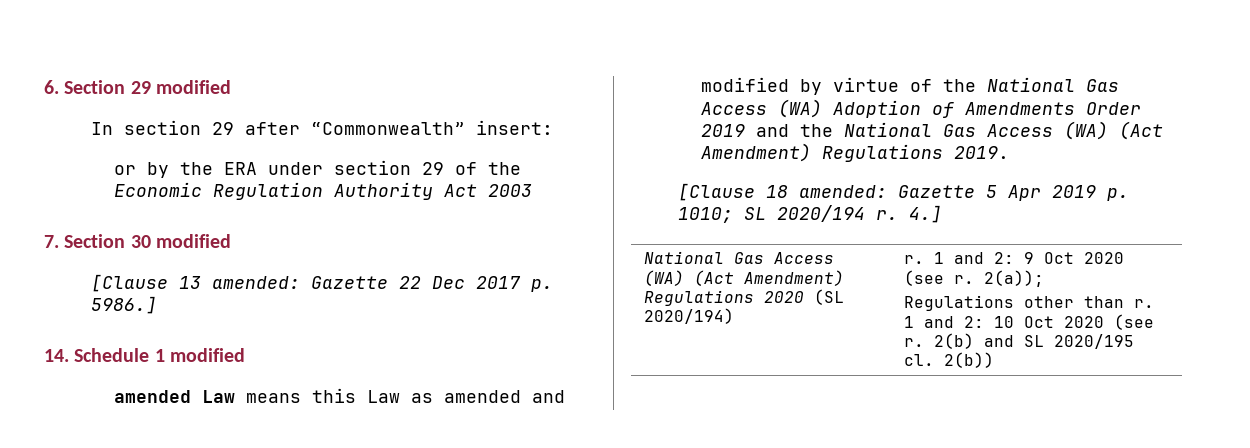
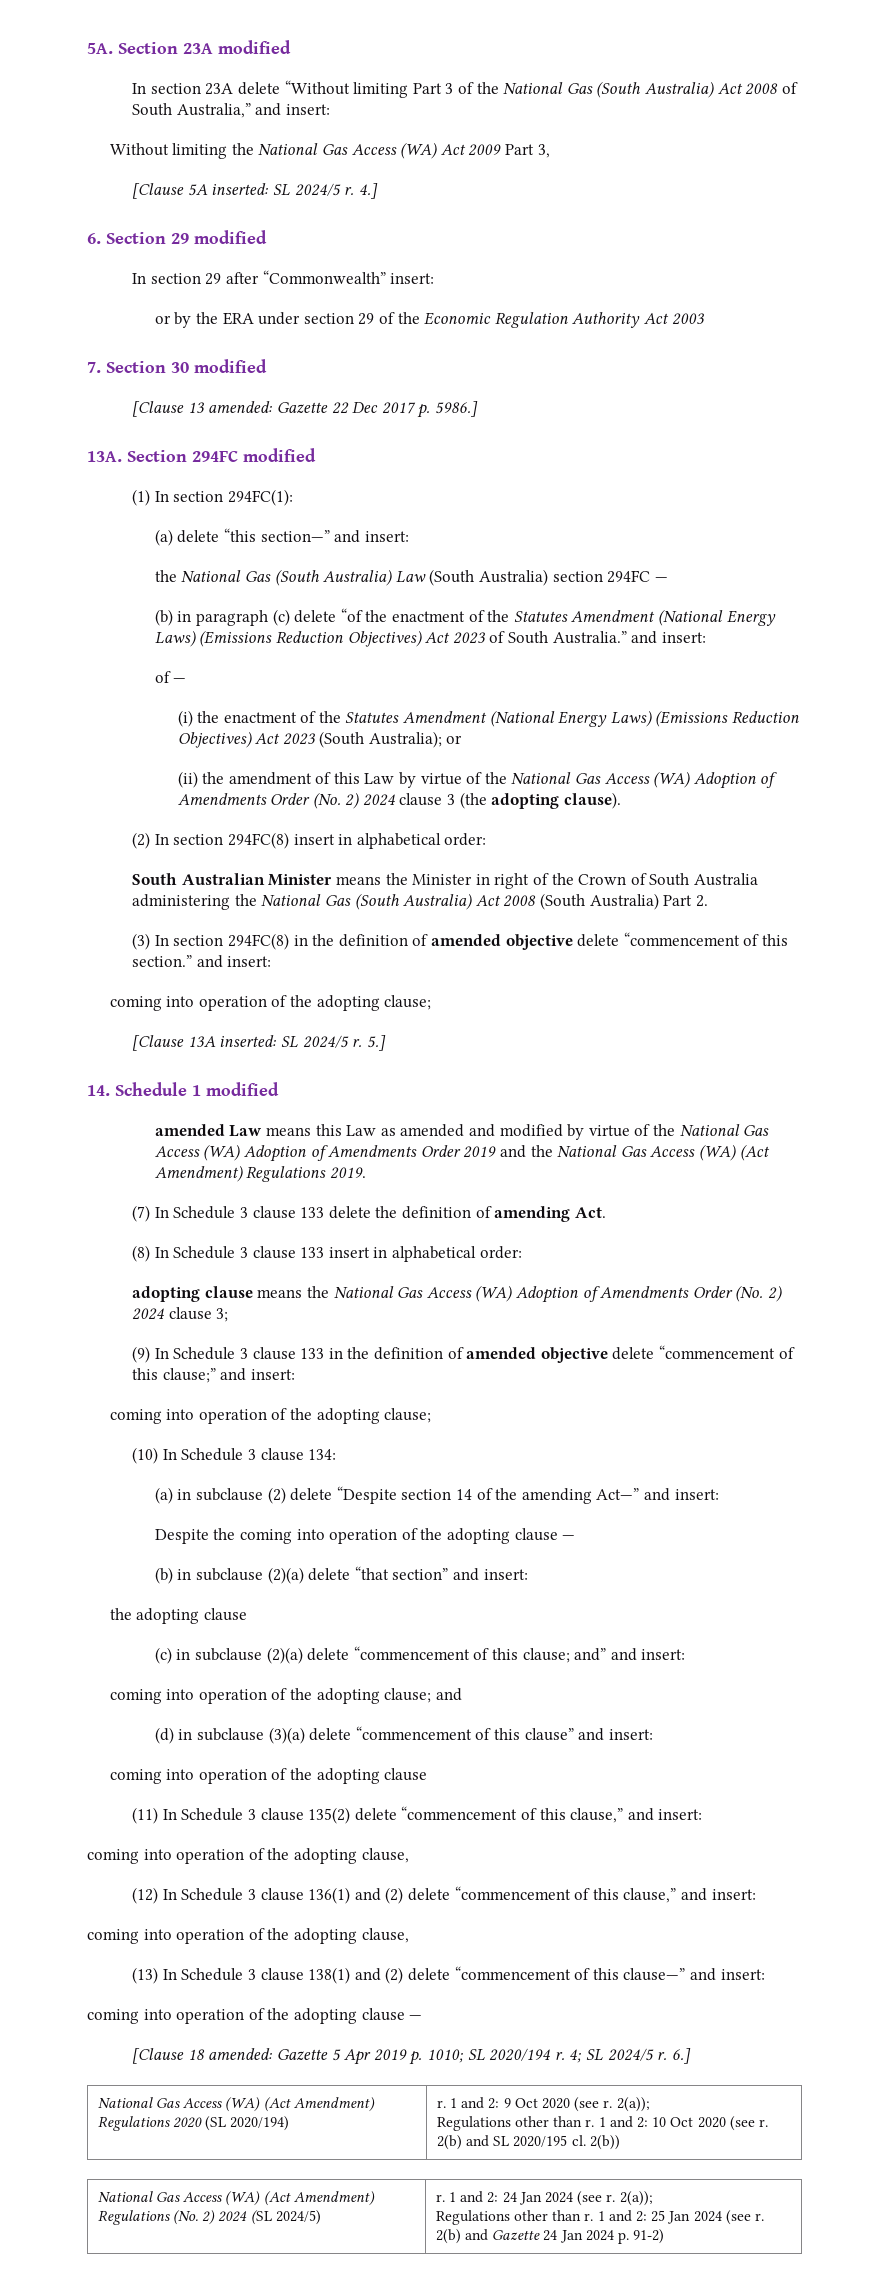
(44, 87) none -> [87,40,291,54] [132,80,798,98] [132,103,331,118] [109,142,550,159] [132,183,378,199] 5A. Section 23A modified // In section 23A delete “Without limiting Part 3 of the National Gas (South Australia) Act 2008 of South Australia,” and insert: // Without limiting the National Gas Access (WA) Act 2009 Part 3, // [Clause 5A inserted: SL 2024/5 r. 4.] //
(157, 305) none -> [87,448,316,462] [132,489,294,506] [154,528,409,546] [154,569,668,586] [154,608,776,626] [154,630,706,647] [154,671,187,683] [177,710,800,727] [177,731,463,748] [177,771,778,789] [177,792,621,809] [132,832,487,849] [132,873,758,889] [132,893,708,910] [132,932,788,950] [132,955,272,968] [109,995,432,1011] [132,1035,386,1051] // 13A. Section 294FC modified // (1) In section 294FC(1): // (a) delete “this section—” and insert: // the National Gas (South Australia) Law (South Australia) section 294FC — // (b) in paragraph (c) delete “of the enactment of the Statutes Amendment (National Energy Laws) (Emissions Reduction Objectives) Act 2023 of South Australia.” and insert: // of — // (i) the enactment of the Statutes Amendment (National Energy Laws) (Emissions Reduction Objectives) Act 2023 (South Australia); or // (ii) the amendment of this Law by virtue of the National Gas Access (WA) Adoption of Amendments Order (No. 2) 2024 clause 3 (the adopting clause). // (2) In section 294FC(8) insert in alphabetical order: // South Australian Minister means the Minister in right of the Crown of South Australia administering the National Gas (South Australia) Act 2008 (South Australia) Part 2. // (3) In section 294FC(8) in the definition of amended objective delete “commencement of this section.” and insert: // coming into operation of the adopting clause; // [Clause 13A inserted: SL 2024/5 r. 5.]
(1010, 152) none -> [132,1205,606,1222] [132,1245,522,1262] [132,1285,782,1303] [132,1307,229,1322] [132,1345,795,1363] [132,1368,296,1383] [109,1408,432,1424] [132,1447,337,1464] [154,1486,719,1504] [154,1528,576,1544] [154,1566,528,1584] [109,1608,247,1624] [154,1646,686,1664] [109,1688,462,1704] [154,1726,653,1744] [109,1768,428,1784] [132,1806,703,1824] [87,1848,409,1864] [132,1886,756,1904] [87,1928,409,1944] [132,1966,765,1984] [87,2008,423,2024] // (7) In Schedule 3 clause 133 delete the definition of amending Act. // (8) In Schedule 3 clause 133 insert in alphabetical order: // adopting clause means the National Gas Access (WA) Adoption of Amendments Order (No. 2) 2024 clause 3; // (9) In Schedule 3 clause 133 in the definition of amended objective delete “commencement of this clause;” and insert: // coming into operation of the adopting clause; // (10) In Schedule 3 clause 134: // (a) in subclause (2) delete “Despite section 14 of the amending Act—” and insert: // Despite the coming into operation of the adopting clause — // (b) in subclause (2)(a) delete “that section” and insert: // the adopting clause // (c) in subclause (2)(a) delete “commencement of this clause; and” and insert: // coming into operation of the adopting clause; and // (d) in subclause (3)(a) delete “commencement of this clause” and insert: // coming into operation of the adopting clause // (11) In Schedule 3 clause 135(2) delete “commencement of this clause,” and insert: // coming into operation of the adopting clause, // (12) In Schedule 3 clause 136(1) and (2) delete “commencement of this clause,” and insert: // coming into operation of the adopting clause, // (13) In Schedule 3 clause 138(1) and (2) delete “commencement of this clause—” and insert: // coming into operation of the adopting clause —
[908,205,942,223] 4.] -> [569,2048,691,2064] 4; SL 2024/5 r. 6.]
(994, 360) none -> [97,2191,375,2206] [97,2210,321,2225] [435,2191,653,2206] [435,2210,764,2225] [435,2229,665,2244] // National Gas Access (WA) (Act Amendment) Regulations (No. 2) 2024 (SL 2024/5) | r. 1 and 2: 24 Jan 2024 (see r. 2(a)); // Regulations other than r. 1 and 2: 25 Jan 2024 (see r. 2(b) and Gazette 24 Jan 2024 p. 91-2)

